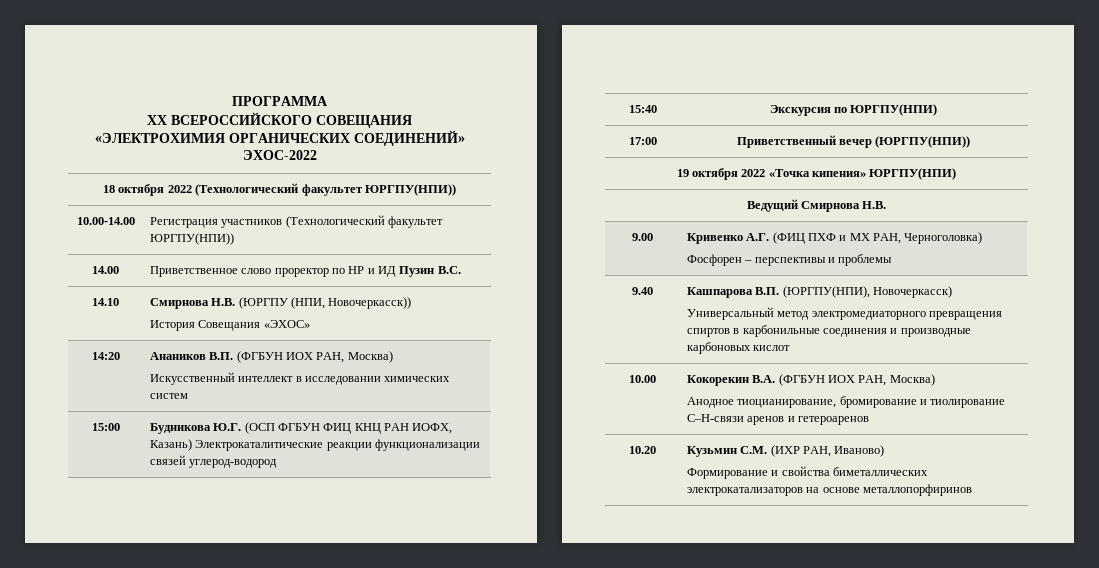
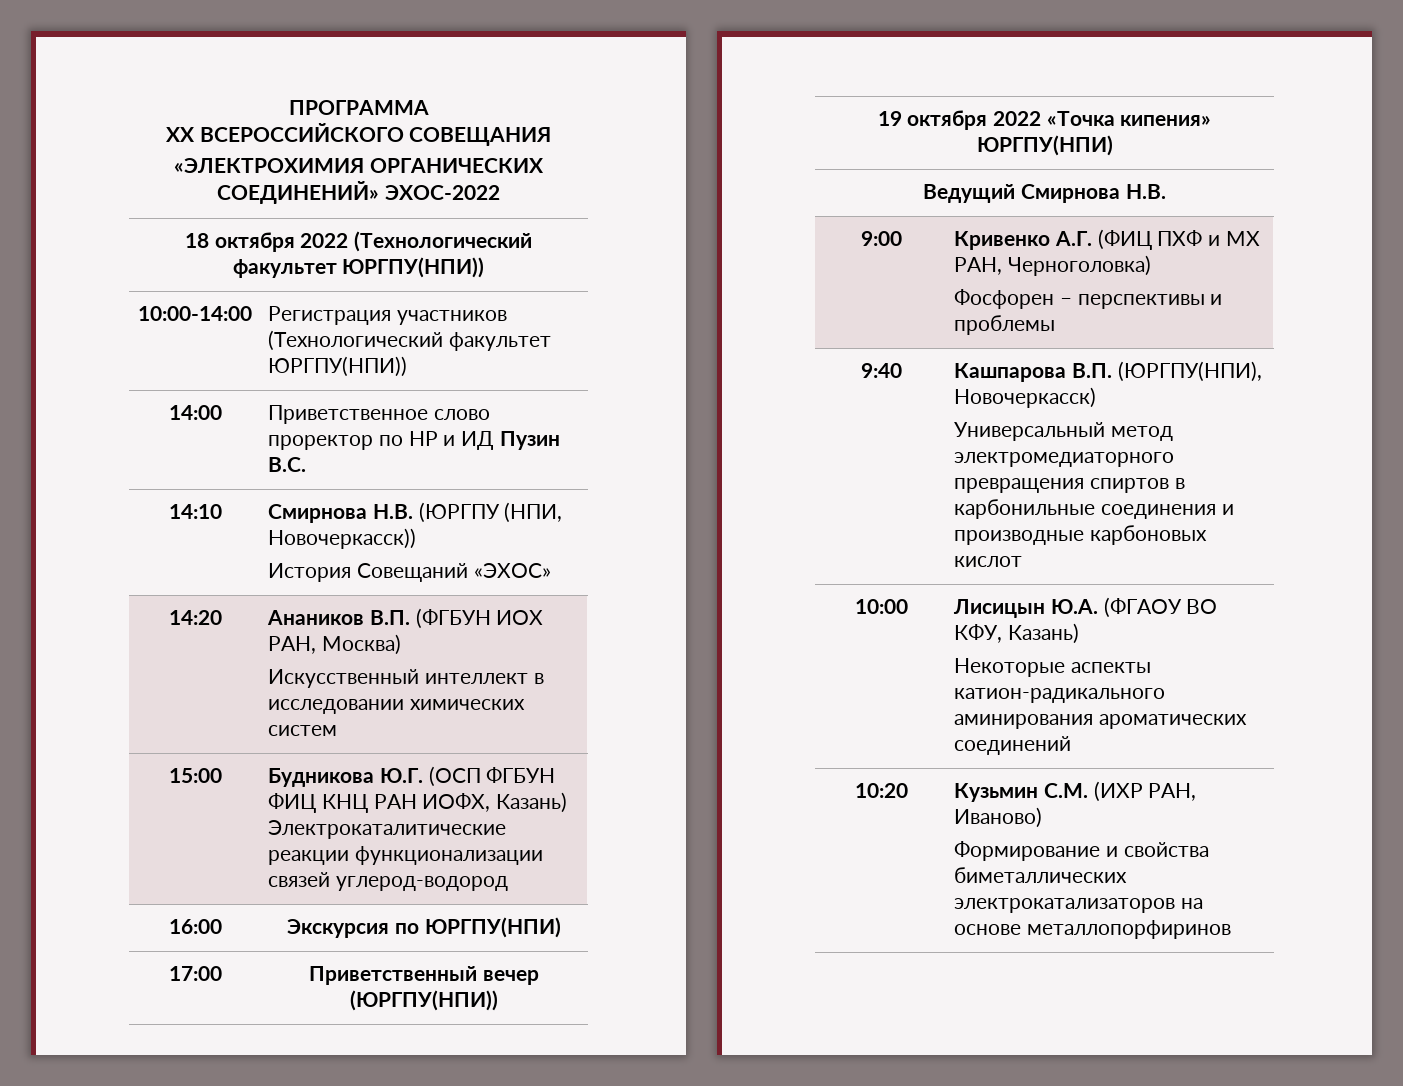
[76,217,135,225] 10.00-14.00 -> [138,306,252,321] 10:00-14:00
[92,266,119,274] 14.00 -> [168,405,222,420] 14:00
[92,298,119,306] 14.10 -> [168,504,222,519] 14:10
[198,320,261,331] Совещания -> [357,563,469,582] Совещаний
[628,105,657,113] 15:40 -> [168,919,222,934] 16:00
[632,233,653,241] 9.00 -> [860,231,902,246] 9:00
[632,287,653,295] 9.40 -> [860,363,902,378] 9:40
[629,375,656,383] [686,374,935,386] [686,396,1006,408] [686,414,869,425] [629,446,656,454] 10.00 | Кокорекин В.А. (ФГБУН ИОХ РАН, Москва) // Анодное тиоцианирование, бромирование и тиолирование С–Н-связи аренов и гетероаренов // 10.20 -> [854,599,908,614] [953,597,1218,618] [954,623,1080,644] [954,658,1152,677] [954,688,1166,703] [954,714,1248,729] [954,736,1072,755] [854,783,908,798] 10:00 | Лисицын Ю.А. (ФГАОУ ВО КФУ, Казань) // Некоторые аспекты катион-радикального аминирования ароматических соединений // 10:20

